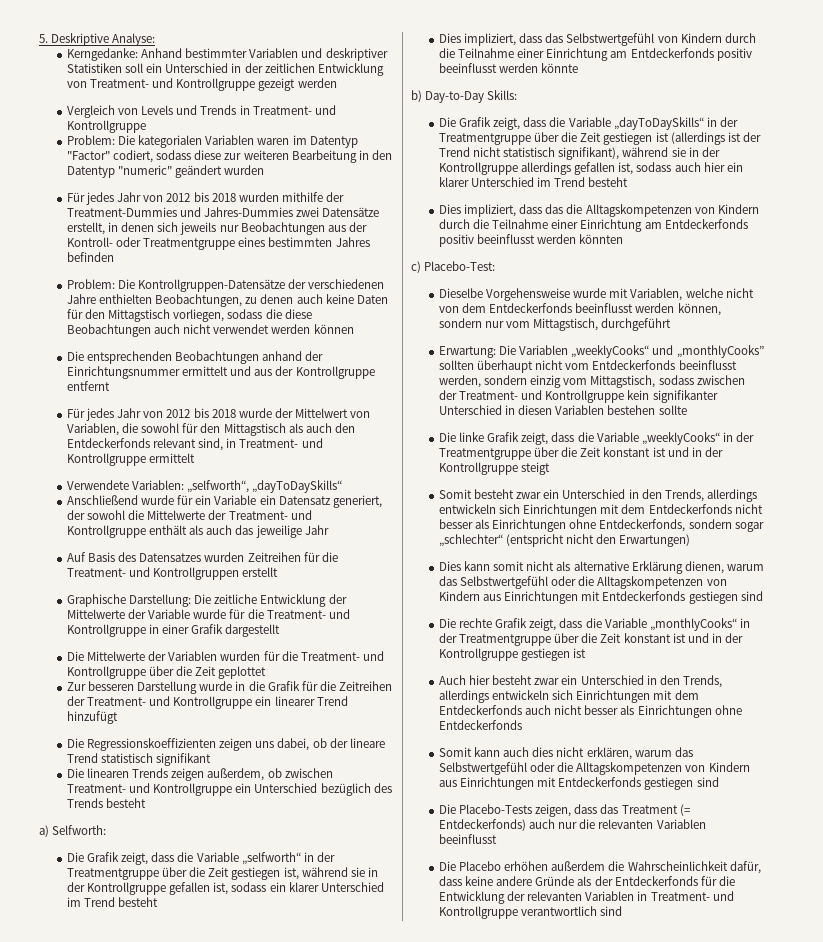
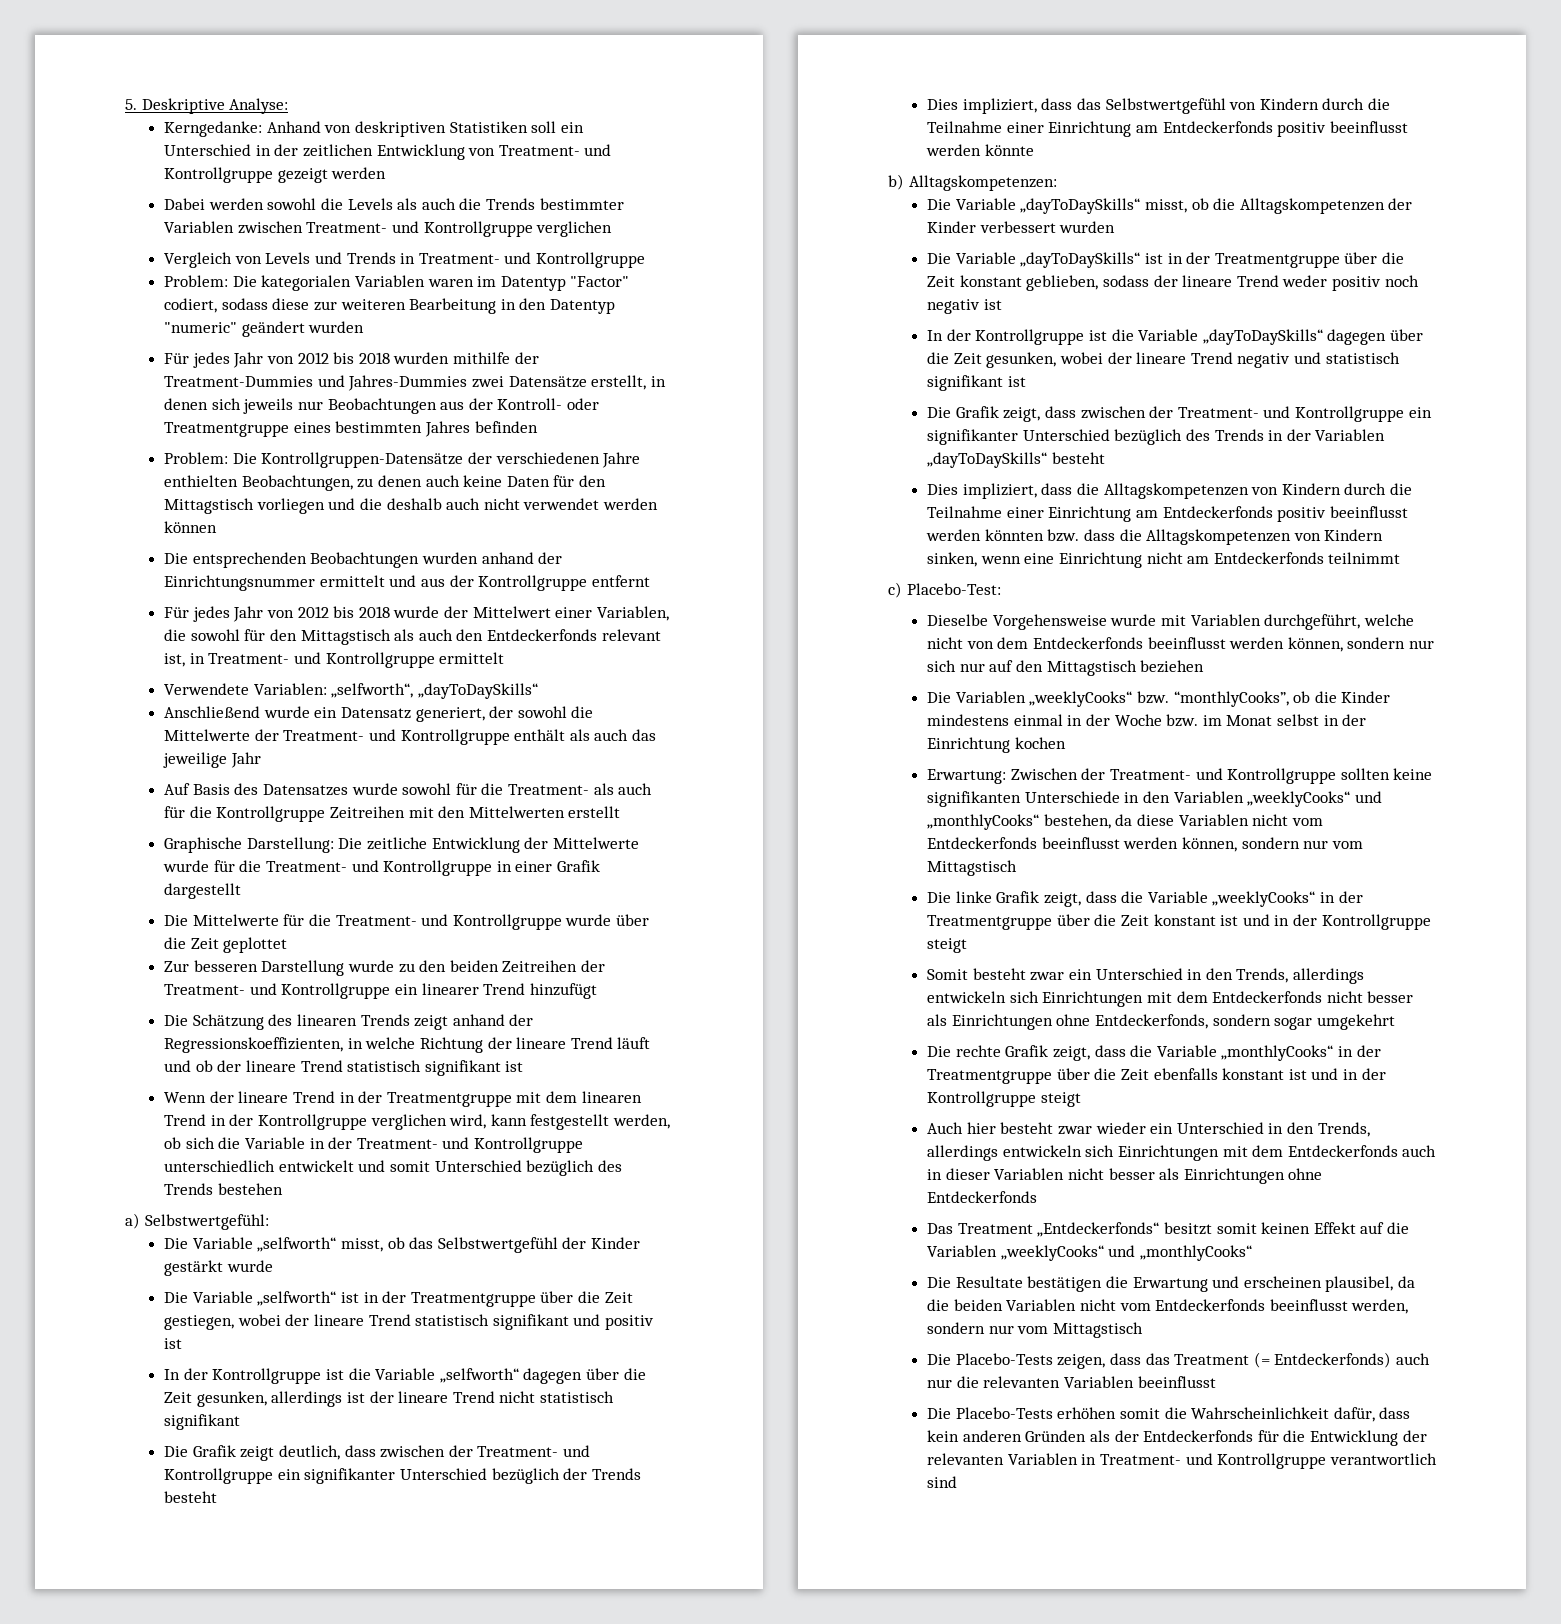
[185,48,388,61] bestimmter Variablen und deskriptiver -> [324,121,447,137] von deskriptiven
(337, 83) none -> [164,198,624,210] [164,221,613,237] // Dabei werden sowohl die Levels als auch die Trends bestimmter Variablen zwischen Treatment- und Kontrollgruppe verglichen
[173,309,312,322] [66,324,151,337] vorliegen, sodass die diese Beobachtungen -> [256,498,442,514] vorliegen und die deshalb
(260, 357) none -> [422,552,479,564] wurden
[350,411,371,418] von -> [555,607,593,618] einer
[198,438,224,451] sind, -> [164,653,186,667] ist,
[177,495,257,505] für ein Variable -> (310, 712) none
[204,552,338,562] [66,567,240,580] wurden Zeitreihen für die Treatment- und Kontrollgruppen -> [351,783,653,795] [164,806,565,822] wurde sowohl für die Treatment- als auch für die Kontrollgruppe Zeitreihen mit den Mittelwerten
[128,609,191,619] der Variable -> (639, 843) none
[148,651,384,661] [66,666,146,679] der Variablen wurden für die Treatment- und Kontrollgruppe -> [283,914,612,930] für die Treatment- und Kontrollgruppe wurde
[235,681,336,691] in die Grafik für die -> [398,960,499,973] zu den beiden
[87,738,310,751] Regressionskoeffizienten zeigen uns dabei, -> [192,1014,534,1030] [164,1037,651,1053] [164,1060,192,1072] Schätzung des linearen Trends zeigt anhand der Regressionskoeffizienten, in welche Richtung der lineare Trend läuft und
[66,768,333,781] [66,783,392,796] [66,798,147,808] // Die linearen Trends zeigen außerdem, ob zwischen Treatment- und Kontrollgruppe ein Unterschied bezüglich des Trends besteht -> [505,1061,524,1072] [164,1091,642,1107] [164,1114,671,1130] [164,1137,584,1153] [164,1160,622,1176] [164,1183,283,1195] ist // Wenn der lineare Trend in der Treatmentgruppe mit dem linearen Trend in der Kontrollgruppe verglichen wird, kann festgestellt werden, ob sich die Variable in der Treatment- und Kontrollgruppe unterschiedlich entwickelt und somit Unterschied bezüglich des Trends bestehen
[52,825,107,835] [66,852,335,865] [66,867,378,880] [66,882,384,895] [66,897,116,907] Selfworth: // Die Grafik zeigt, dass die Variable „selfworth“ in der Treatmentgruppe über die Zeit gestiegen ist, während sie in der Kontrollgruppe gefallen ist, sodass ein klarer Unterschied im Trend -> [144,1214,269,1230] [164,1237,641,1253] [164,1260,273,1276] [164,1291,633,1307] [164,1314,655,1330] [164,1338,183,1349] [164,1368,646,1384] [164,1391,615,1407] [164,1414,241,1430] [164,1445,591,1461] [164,1468,641,1484] Selbstwertgefühl: // Die Variable „selfworth“ misst, ob das Selbstwertgefühl der Kinder gestärkt wurde // Die Variable „selfworth“ ist in der Treatmentgruppe über die Zeit gestiegen, wobei der lineare Trend statistisch signifikant und positiv ist // In der Kontrollgruppe ist die Variable „selfworth“ dagegen über die Zeit gesunken, allerdings ist der lineare Trend nicht statistisch signifikant // Die Grafik zeigt deutlich, dass zwischen der Treatment- und Kontrollgruppe ein signifikanter Unterschied bezüglich der Trends
[425,90,518,103] [438,117,738,130] [438,132,761,145] [438,147,720,160] [438,162,743,175] [438,177,629,187] [438,204,564,217] Day-to-Day Skills: // Die Grafik zeigt, dass die Variable „dayToDaySkills“ in der Treatmentgruppe über die Zeit gestiegen ist (allerdings ist der Trend nicht statistisch signifikant), während sie in der Kontrollgruppe allerdings gefallen ist, sodass auch hier ein klarer Unterschied im Trend besteht // Dies impliziert, dass das -> [908,175,1057,191] [927,198,1413,214] [927,221,1116,233] [927,252,1405,268] [927,275,1419,291] [927,299,1002,314] [927,329,1424,345] [927,352,1400,368] [927,375,1026,391] [927,406,1432,422] [927,429,1386,445] [927,452,1105,468] [927,483,1073,499] Alltagskompetenzen: // Die Variable „dayToDaySkills“ misst, ob die Alltagskompetenzen der Kinder verbessert wurden // Die Variable „dayToDaySkills“ ist in der Treatmentgruppe über die Zeit konstant geblieben, sodass der lineare Trend weder positiv noch negativ ist // In der Kontrollgruppe ist die Variable „dayToDaySkills“ dagegen über die Zeit gesunken, wobei der lineare Trend negativ und statistisch signifikant ist // Die Grafik zeigt, dass zwischen der Treatment- und Kontrollgruppe ein signifikanter Unterschied bezüglich des Trends in der Variablen „dayToDaySkills“ besteht // Dies impliziert, dass
(624, 239) none -> [1047,529,1384,545] [927,552,1401,568] bzw. dass die Alltagskompetenzen von Kindern sinken, wenn eine Einrichtung nicht am Entdeckerfonds teilnimmt
[630,288,683,301] Variablen, -> [1190,614,1361,630] Variablen durchgeführt,
[506,318,672,331] [438,345,764,358] [438,360,737,373] [438,375,745,388] [438,390,718,403] [438,405,687,415] vom Mittagstisch, durchgeführt // Erwartung: Die Variablen „weeklyCooks“ und „monthlyCooks” sollten überhaupt nicht vom Entdeckerfonds beeinflusst werden, sondern einzig vom Mittagstisch, sodass zwischen der Treatment- und Kontrollgruppe kein signifikanter Unterschied in diesen Variablen bestehen sollte -> [927,660,1205,676] [927,691,1391,707] [927,714,1367,727] [927,737,1066,753] [927,768,1433,784] [927,791,1382,807] [927,814,1323,830] [927,837,1363,852] [927,860,1018,876] sich nur auf den Mittagstisch beziehen // Die Variablen „weeklyCooks“ bzw. “monthlyCooks”, ob die Kinder mindestens einmal in der Woche bzw. im Monat selbst in der Einrichtung kochen // Erwartung: Zwischen der Treatment- und Kontrollgruppe sollten keine signifikanten Unterschiede in den Variablen „weeklyCooks“ und „monthlyCooks“ bestehen, da diese Variablen nicht vom Entdeckerfonds beeinflusst werden können, sondern nur vom Mittagstisch
[438,534,691,547] [438,561,764,574] [438,576,727,589] [438,591,763,604] „schlechter“ (entspricht nicht den Erwartungen) // Dies kann somit nicht als alternative Erklärung dienen, warum das Selbstwertgefühl oder die Alltagskompetenzen von Kindern aus Einrichtungen mit Entdeckerfonds gestiegen sind -> [1316,1014,1395,1030] umgekehrt
[623,633,743,643] [438,648,587,661] konstant ist und in der Kontrollgruppe gestiegen ist -> [1153,1068,1386,1080] [927,1091,1081,1107] ebenfalls konstant ist und in der Kontrollgruppe steigt
(560, 681) none -> [1095,1122,1146,1134] wieder
(552, 710) none -> [927,1168,1065,1180] in dieser Variablen
[438,747,693,760] [438,762,750,775] [438,777,719,790] Somit kann auch dies nicht erklären, warum das Selbstwertgefühl oder die Alltagskompetenzen von Kindern aus Einrichtungen mit Entdeckerfonds gestiegen sind -> [927,1222,1410,1237] [927,1245,1253,1261] [927,1276,1416,1292] [927,1299,1409,1314] [927,1322,1144,1338] Das Treatment „Entdeckerfonds“ besitzt somit keinen Effekt auf die Variablen „weeklyCooks“ und „monthlyCooks“ // Die Resultate bestätigen die Erwartung und erscheinen plausibel, da die beiden Variablen nicht vom Entdeckerfonds beeinflusst werden, sondern nur vom Mittagstisch
[459,861,606,871] Placebo erhöhen außerdem -> [955,1407,1161,1419] Placebo-Tests erhöhen somit
[465,876,575,886] keine andere Gründe -> [927,1430,1087,1442] kein anderen Gründen

